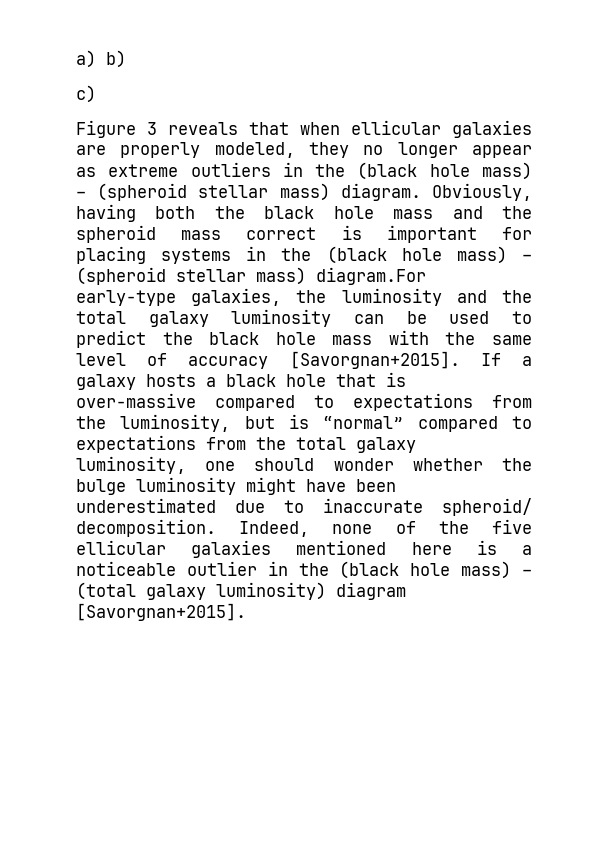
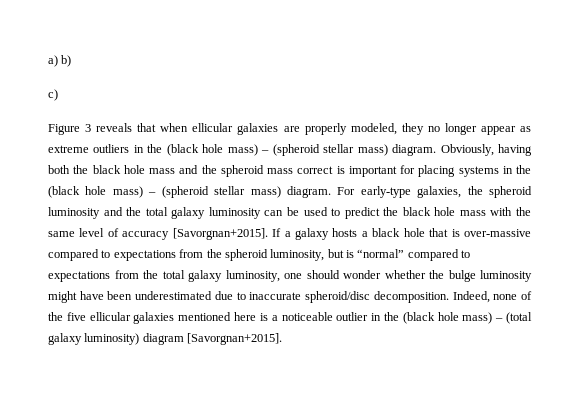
[316,267,426,285] diagram.For -> [286,186,356,198] diagram. For
(327, 296) none -> [489,186,532,198] spheroid
(106, 422) none -> [224,249,268,261] spheroid
[442,498,532,516] spheroid/ -> [305,291,371,303] spheroid/disc

